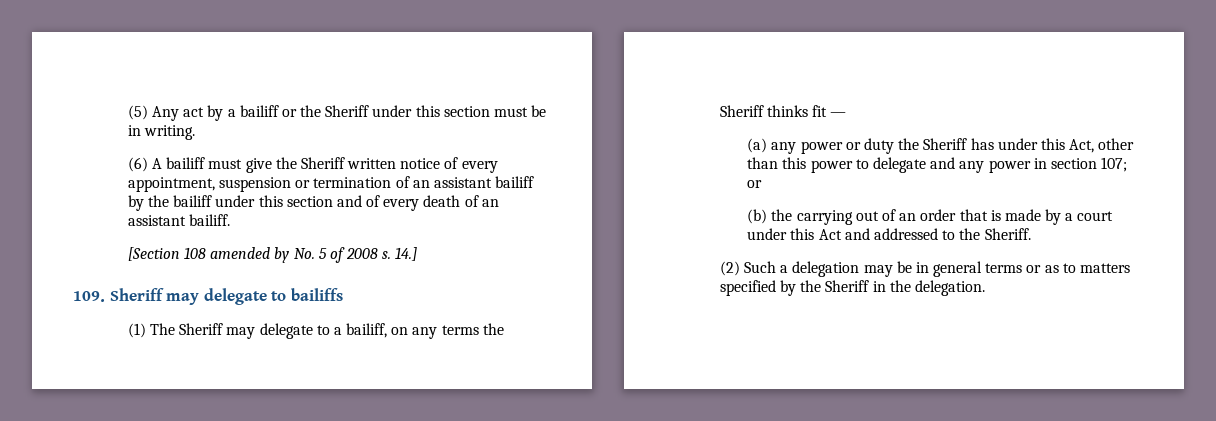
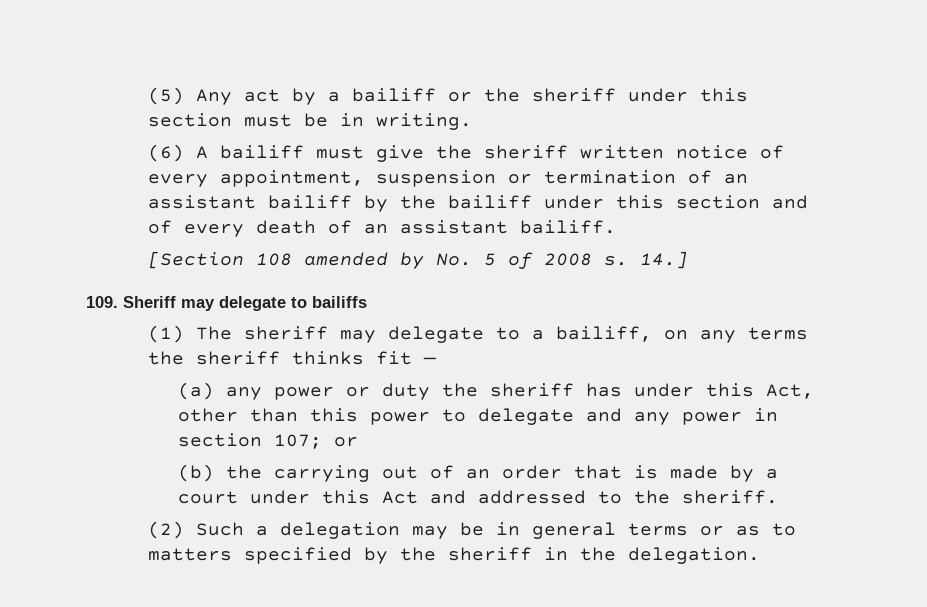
[325,105,370,117] Sheriff -> [531,88,616,102] sheriff
[300,157,345,169] Sheriff -> [483,145,568,159] sheriff
[179,323,224,335] Sheriff -> [243,326,328,340] sheriff
[719,105,764,117] Sheriff -> [195,351,280,365] sheriff
[923,138,968,150] Sheriff -> [490,383,575,397] sheriff
[984,228,1031,240] Sheriff. -> [682,490,779,504] sheriff.
[825,280,870,292] Sheriff -> [447,547,532,561] sheriff

